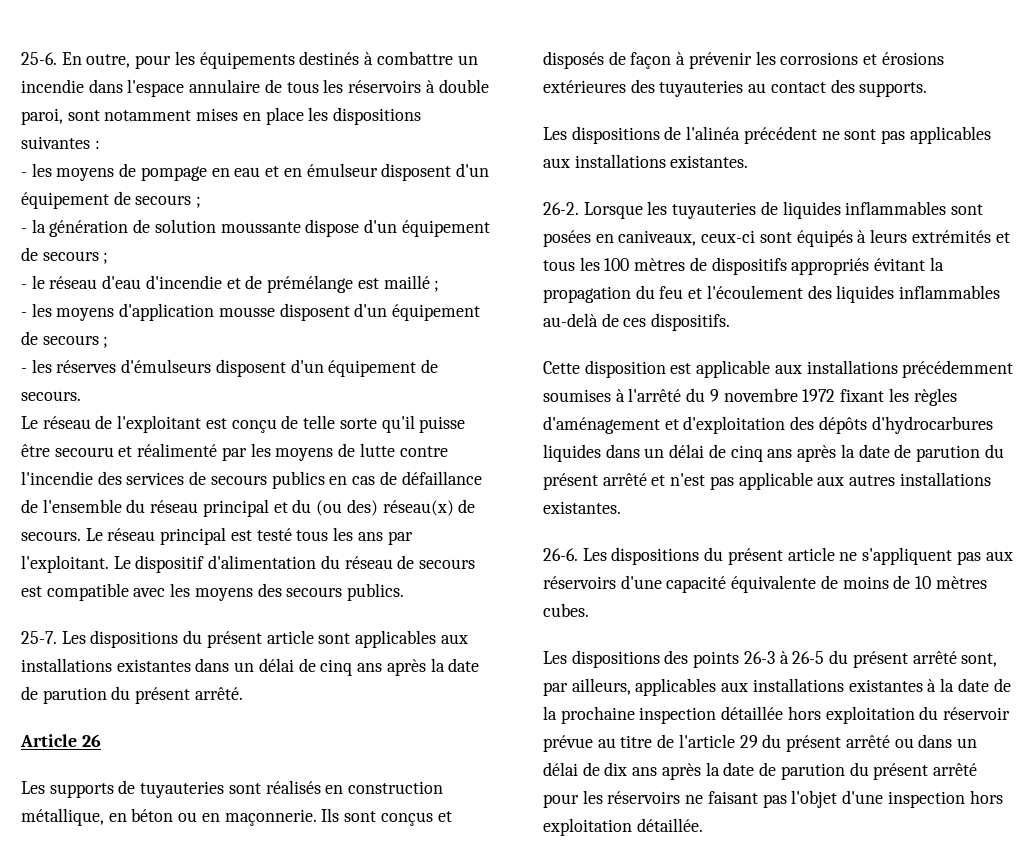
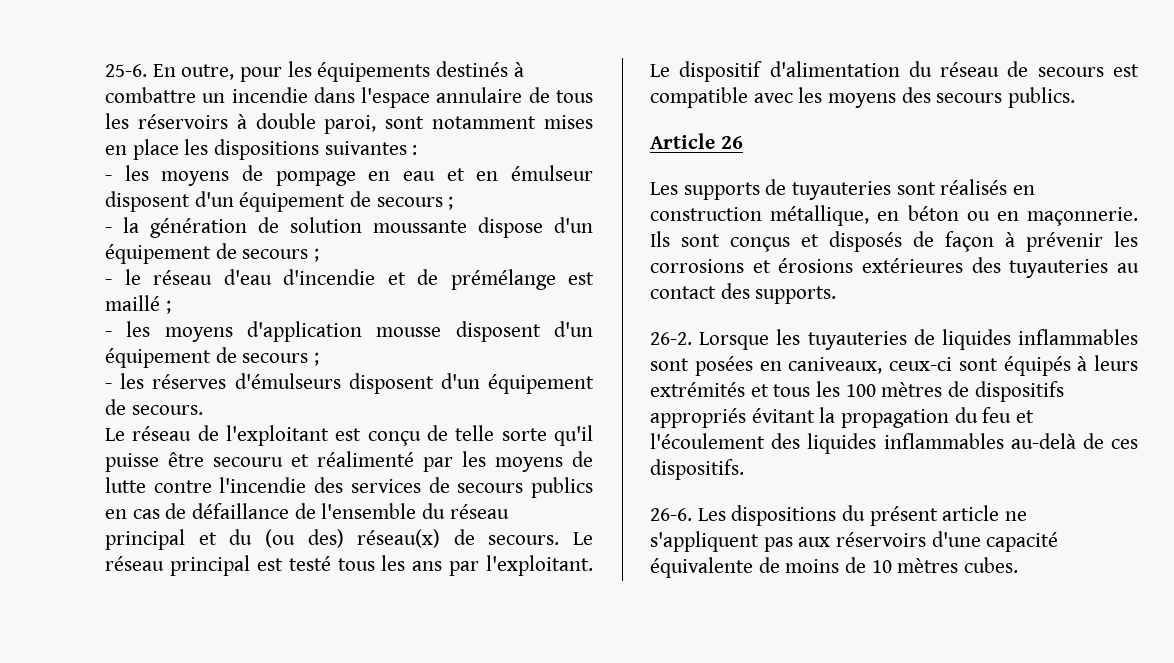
[21,630,468,648] [21,658,480,676] [21,686,243,704] // 25-7. Les dispositions du présent article sont applicables aux installations existantes dans un délai de cinq ans après la date de parution du présent arrêté. -> (1076, 97) none
[543,126,991,144] [543,154,749,168] // Les dispositions de l'alinéa précédent ne sont pas applicables aux installations existantes. -> (837, 295) none
[543,360,1014,378] [543,388,957,406] [543,416,993,434] [543,444,1004,462] [543,472,991,490] [543,501,621,514] // Cette disposition est applicable aux installations précédemment soumises à l'arrêté du 9 novembre 1972 fixant les règles d'aménagement et d'exploitation des dépôts d'hydrocarbures liquides dans un délai de cinq ans après la date de parution du présent arrêté et n'est pas applicable aux autres installations existantes. -> (744, 469) none
[543,650,998,668] [543,678,1011,696] [543,706,1011,724] [543,734,977,752] [543,762,977,780] [543,790,1003,808] [543,818,703,836] // Les dispositions des points 26-3 à 26-5 du présent arrêté sont, par ailleurs, applicables aux installations existantes à la date de la prochaine inspection détaillée hors exploitation du réservoir prévue au titre de l'article 29 du présent arrêté ou dans un délai de dix ans après la date de parution du présent arrêté pour les réservoirs ne faisant pas l'objet d'une inspection hors exploitation détaillée. -> (1019, 565) none

